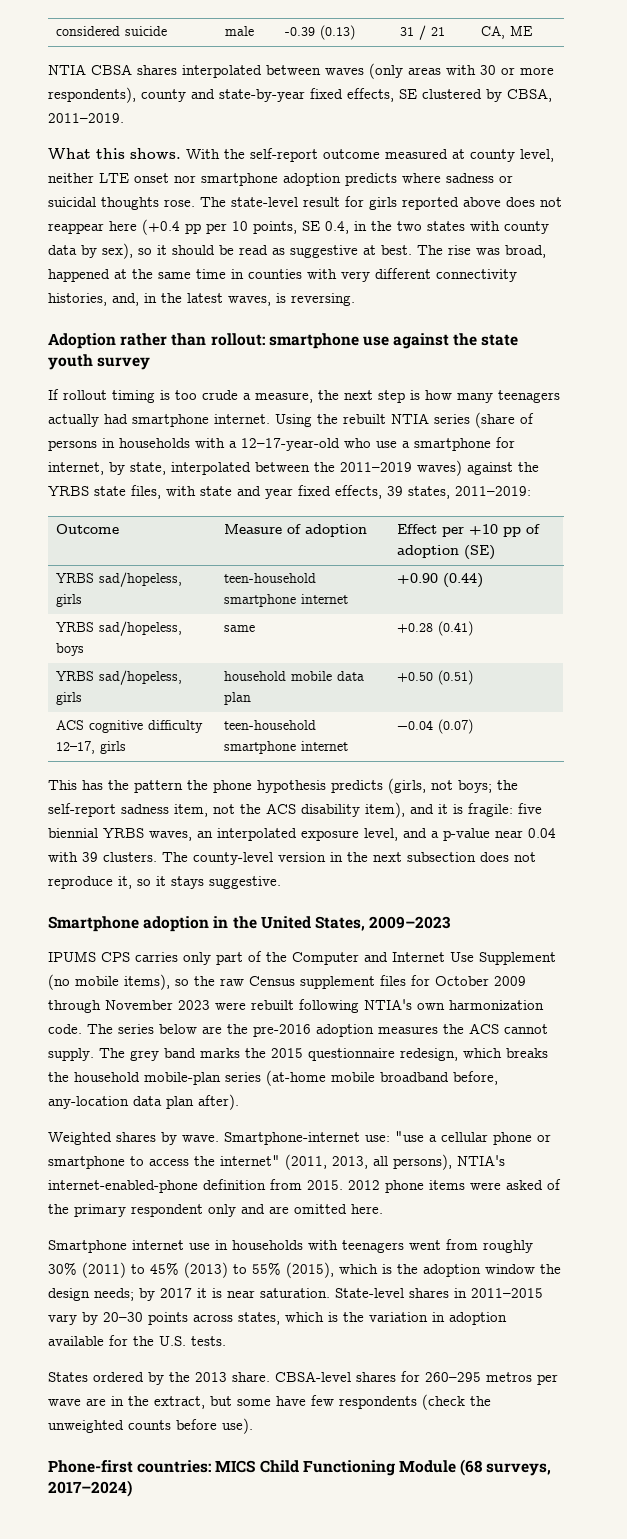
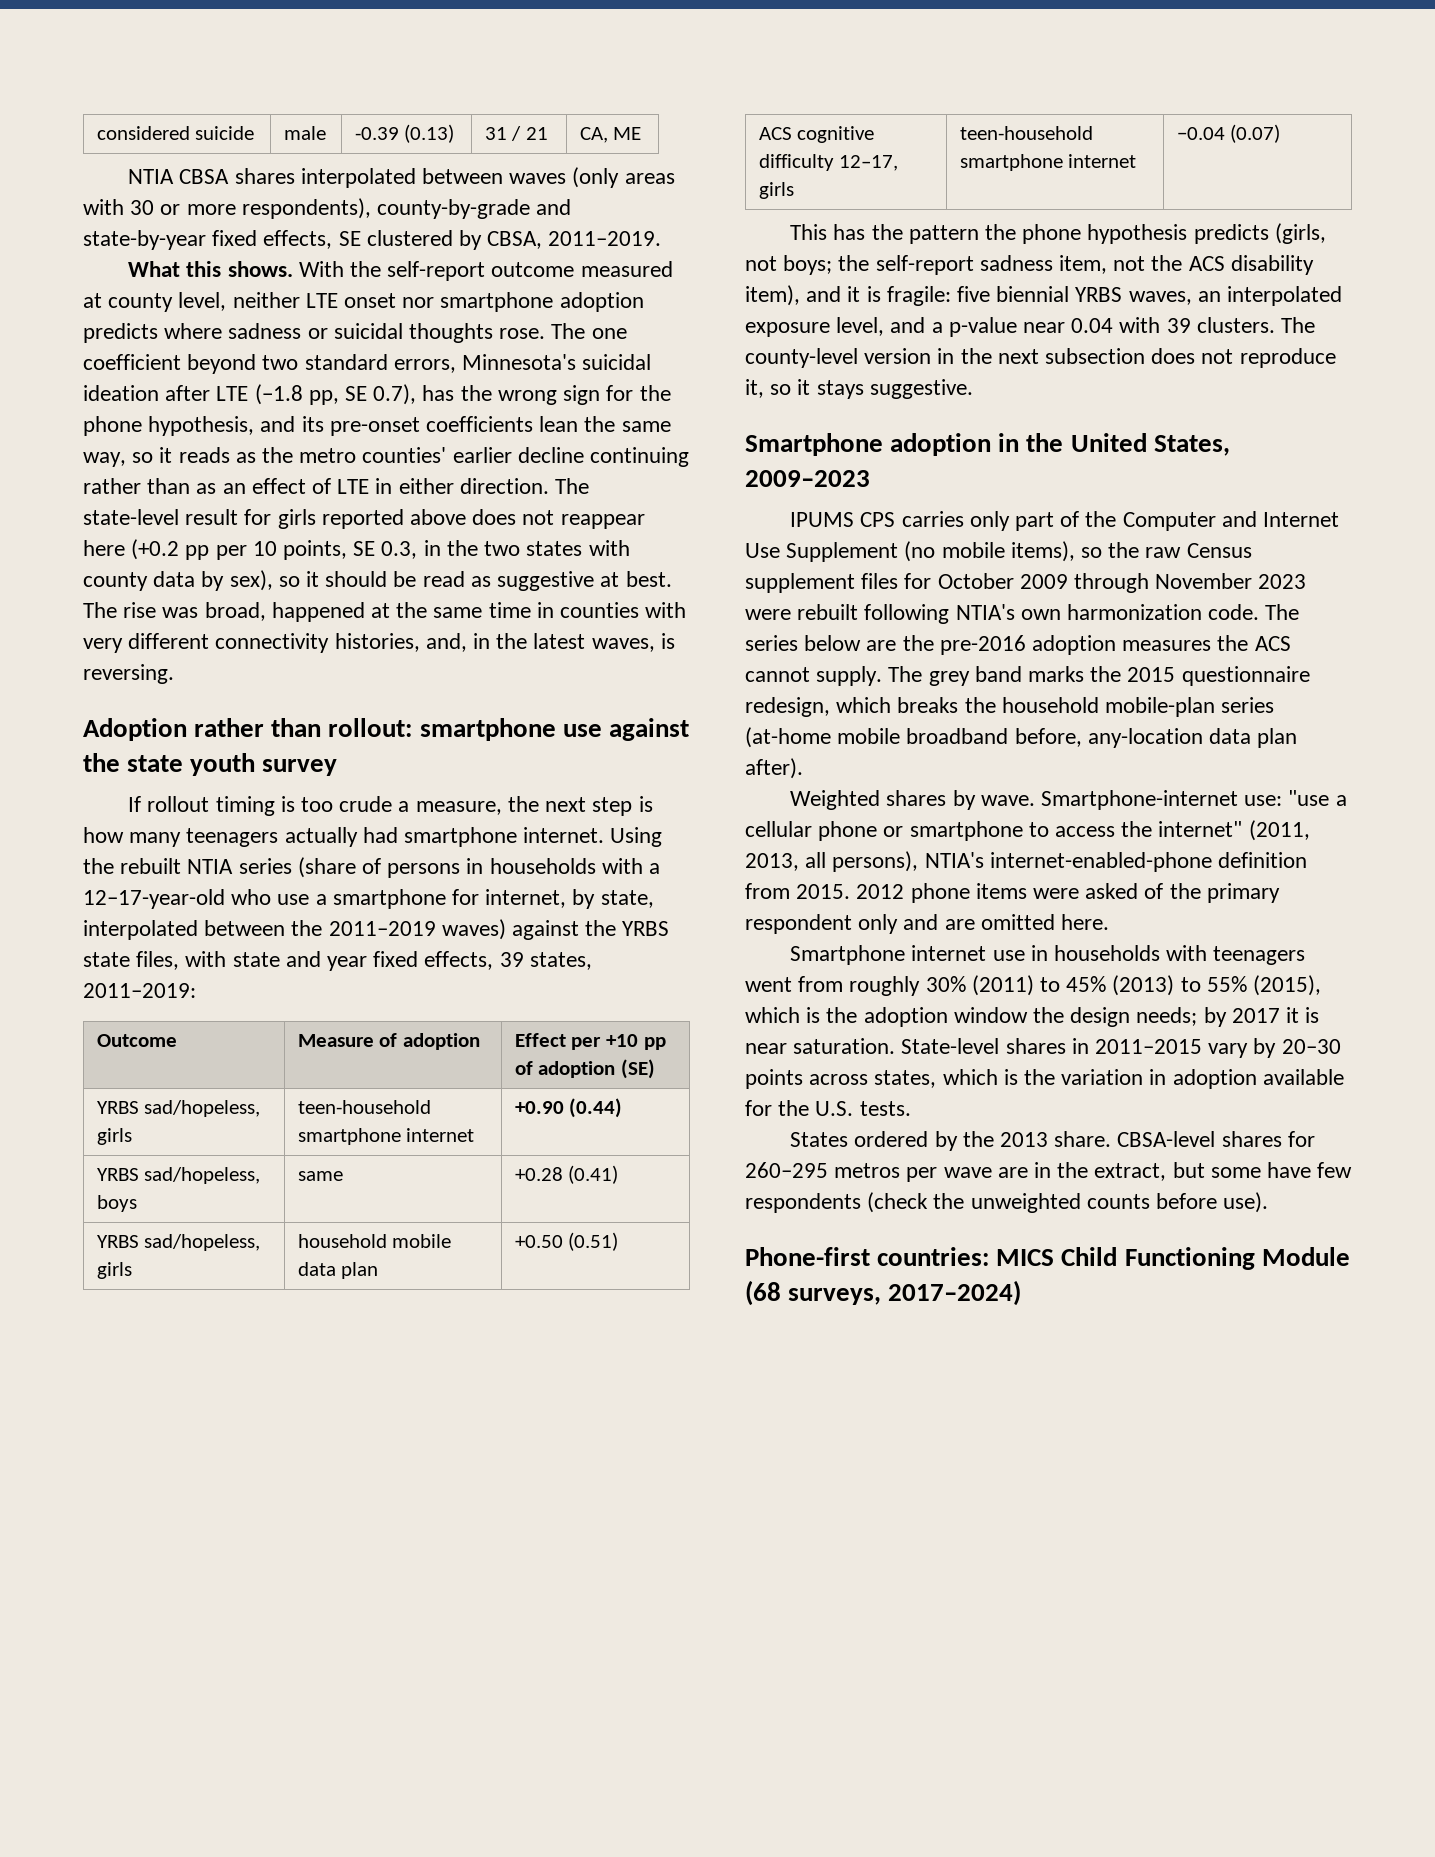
[141,89,186,102] county -> [377,199,531,219] county-by-grade
(226, 202) none -> [591,328,627,339] [83,354,652,374] [83,384,671,405] [83,416,671,436] [83,447,690,467] [83,478,590,494] one coefficient beyond two standard errors, Minnesota's suicidal ideation after LTE (−1.8 pp, SE 0.7), has the wrong sign for the phone hypothesis, and its pre-onset coefficients lean the same way, so it reads as the metro counties' earlier decline continuing rather than as an effect of LTE in either direction. The
[142,219,180,235] (+0.4 -> [131,539,180,560] (+0.2
[325,221,349,234] 0.4, -> [381,541,418,559] 0.3,

